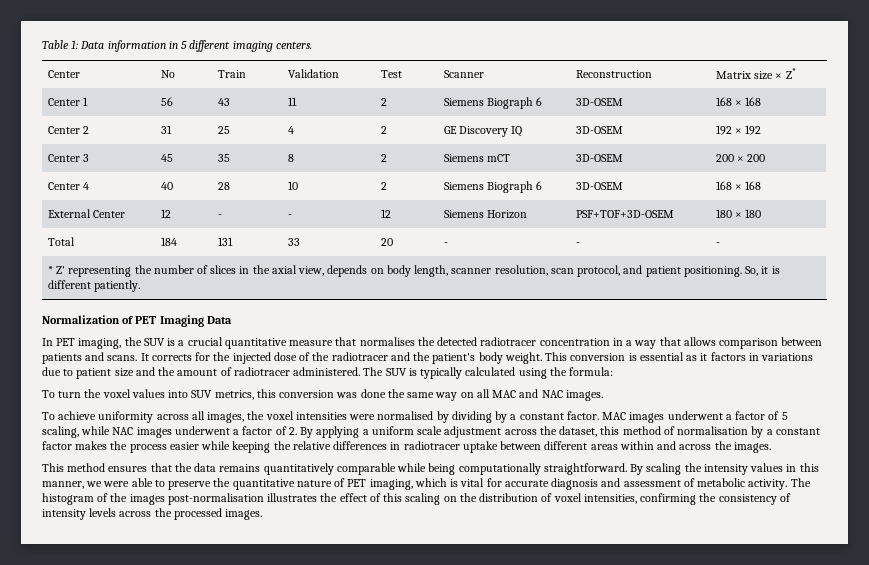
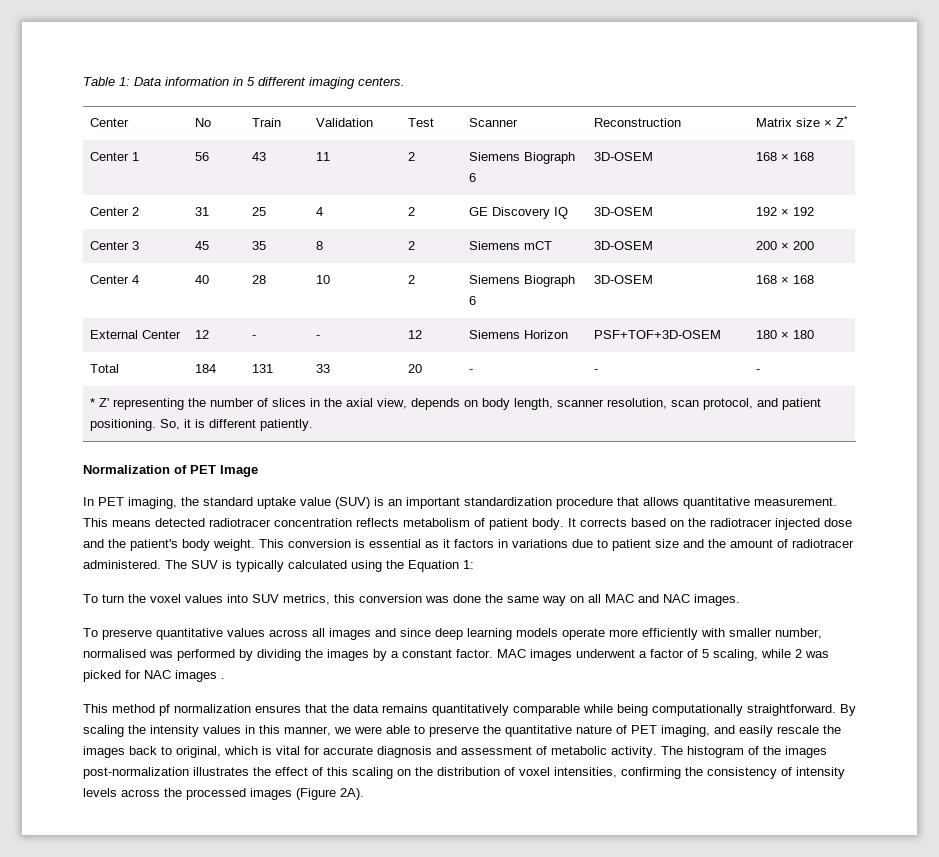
[159,315,232,327] Imaging Data -> [220,465,258,477] Image
[143,337,823,349] [42,352,388,364] SUV is a crucial quantitative measure that normalises the detected radiotracer concentration in a way that allows comparison between patients and scans. It corrects for the injected dose of the radiotracer -> [203,497,837,509] [83,518,852,530] standard uptake value (SUV) is an important standardization procedure that allows quantitative measurement. This means detected radiotracer concentration reflects metabolism of patient body. It corrects based on the radiotracer injected dose
[569,367,614,376] formula: -> [408,560,474,572] Equation 1:
[58,411,492,423] achieve uniformity across all images, the voxel intensities were normalised by dividing -> [102,628,822,640] [83,649,369,661] preserve quantitative values across all images and since deep learning models operate more efficiently with smaller number, normalised was performed by dividing the images
[112,426,820,438] [42,441,771,453] NAC images underwent a factor of 2. By applying a uniform scale adjustment across the dataset, this method of normalisation by a constant factor makes the process easier while keeping the relative differences in radiotracer uptake between different areas within and across the images. -> [795,649,829,658] [83,670,225,682] 2 was picked for NAC images .
(106, 467) none -> [159,704,251,716] pf normalization
(413, 484) none -> [714,725,841,737] [83,746,221,758] and easily rescale the images back to original,
[167,493,264,505] post-normalisation -> [83,767,189,779] post-normalization
[225,509,263,520] images. -> [250,788,364,800] images (Figure 2A).

